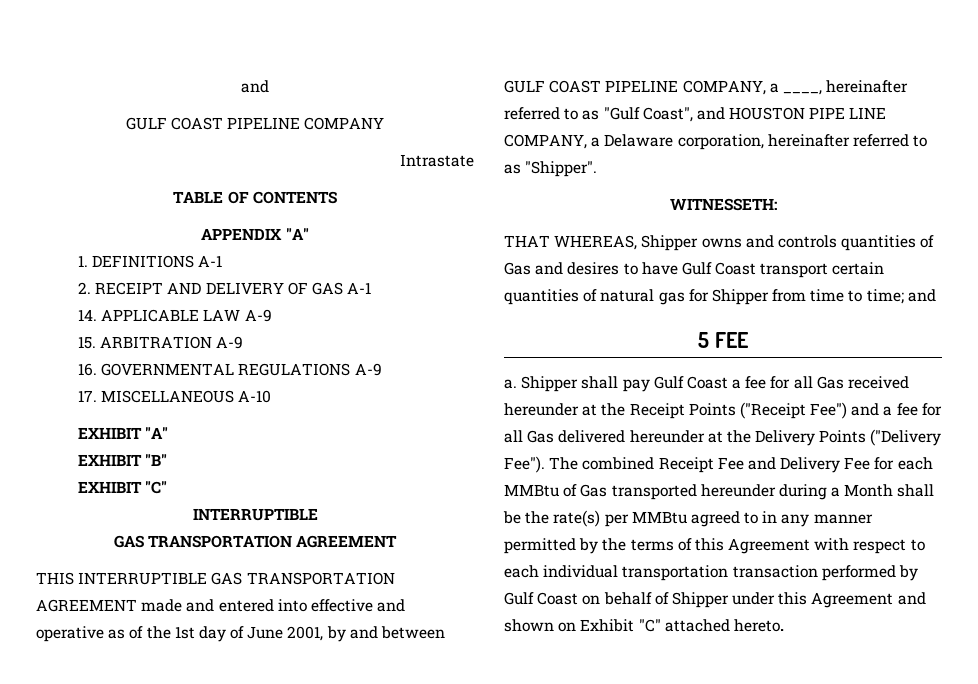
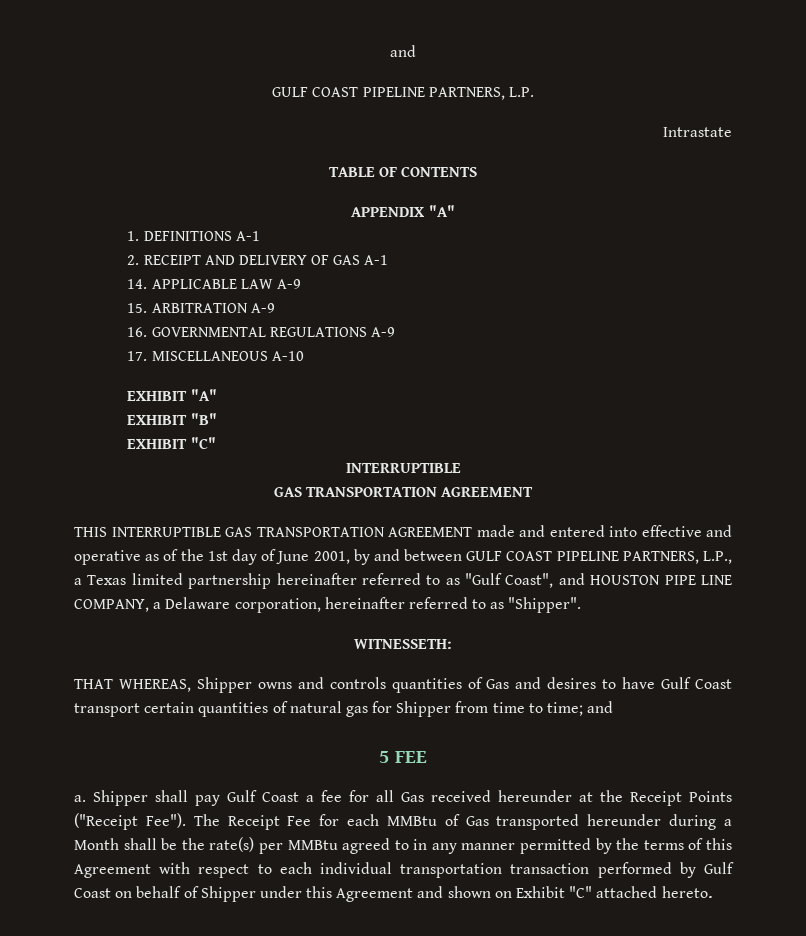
[304,117,385,130] COMPANY -> [428,87,534,100] PARTNERS, L.P.
[682,80,822,95] COMPANY, a ____, -> [622,551,732,564] [74,573,272,589] PARTNERS, L.P., a Texas limited partnership
[810,402,942,419] [504,429,942,446] Fee") and a fee for all Gas delivered hereunder at the Delivery Points ("Delivery -> (138, 821) none
[582,457,655,470] combined -> (220, 820) none
[747,457,871,473] and Delivery Fee -> (312, 821) none

